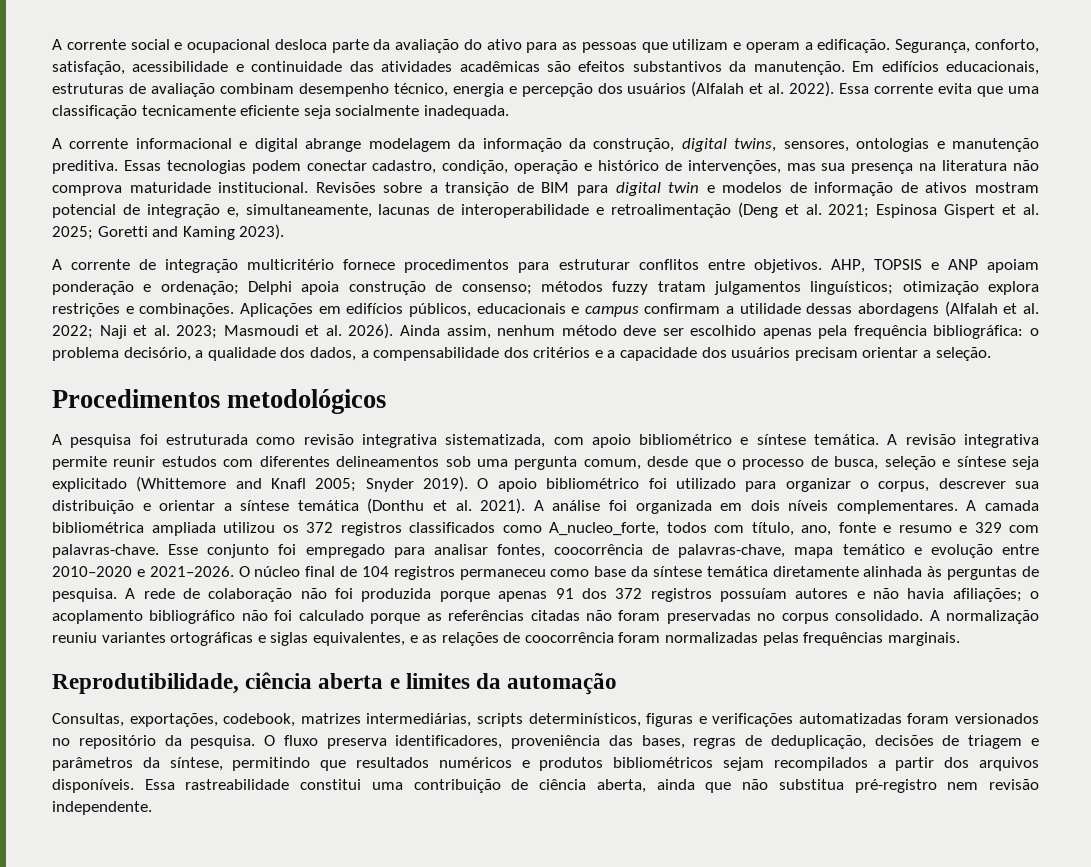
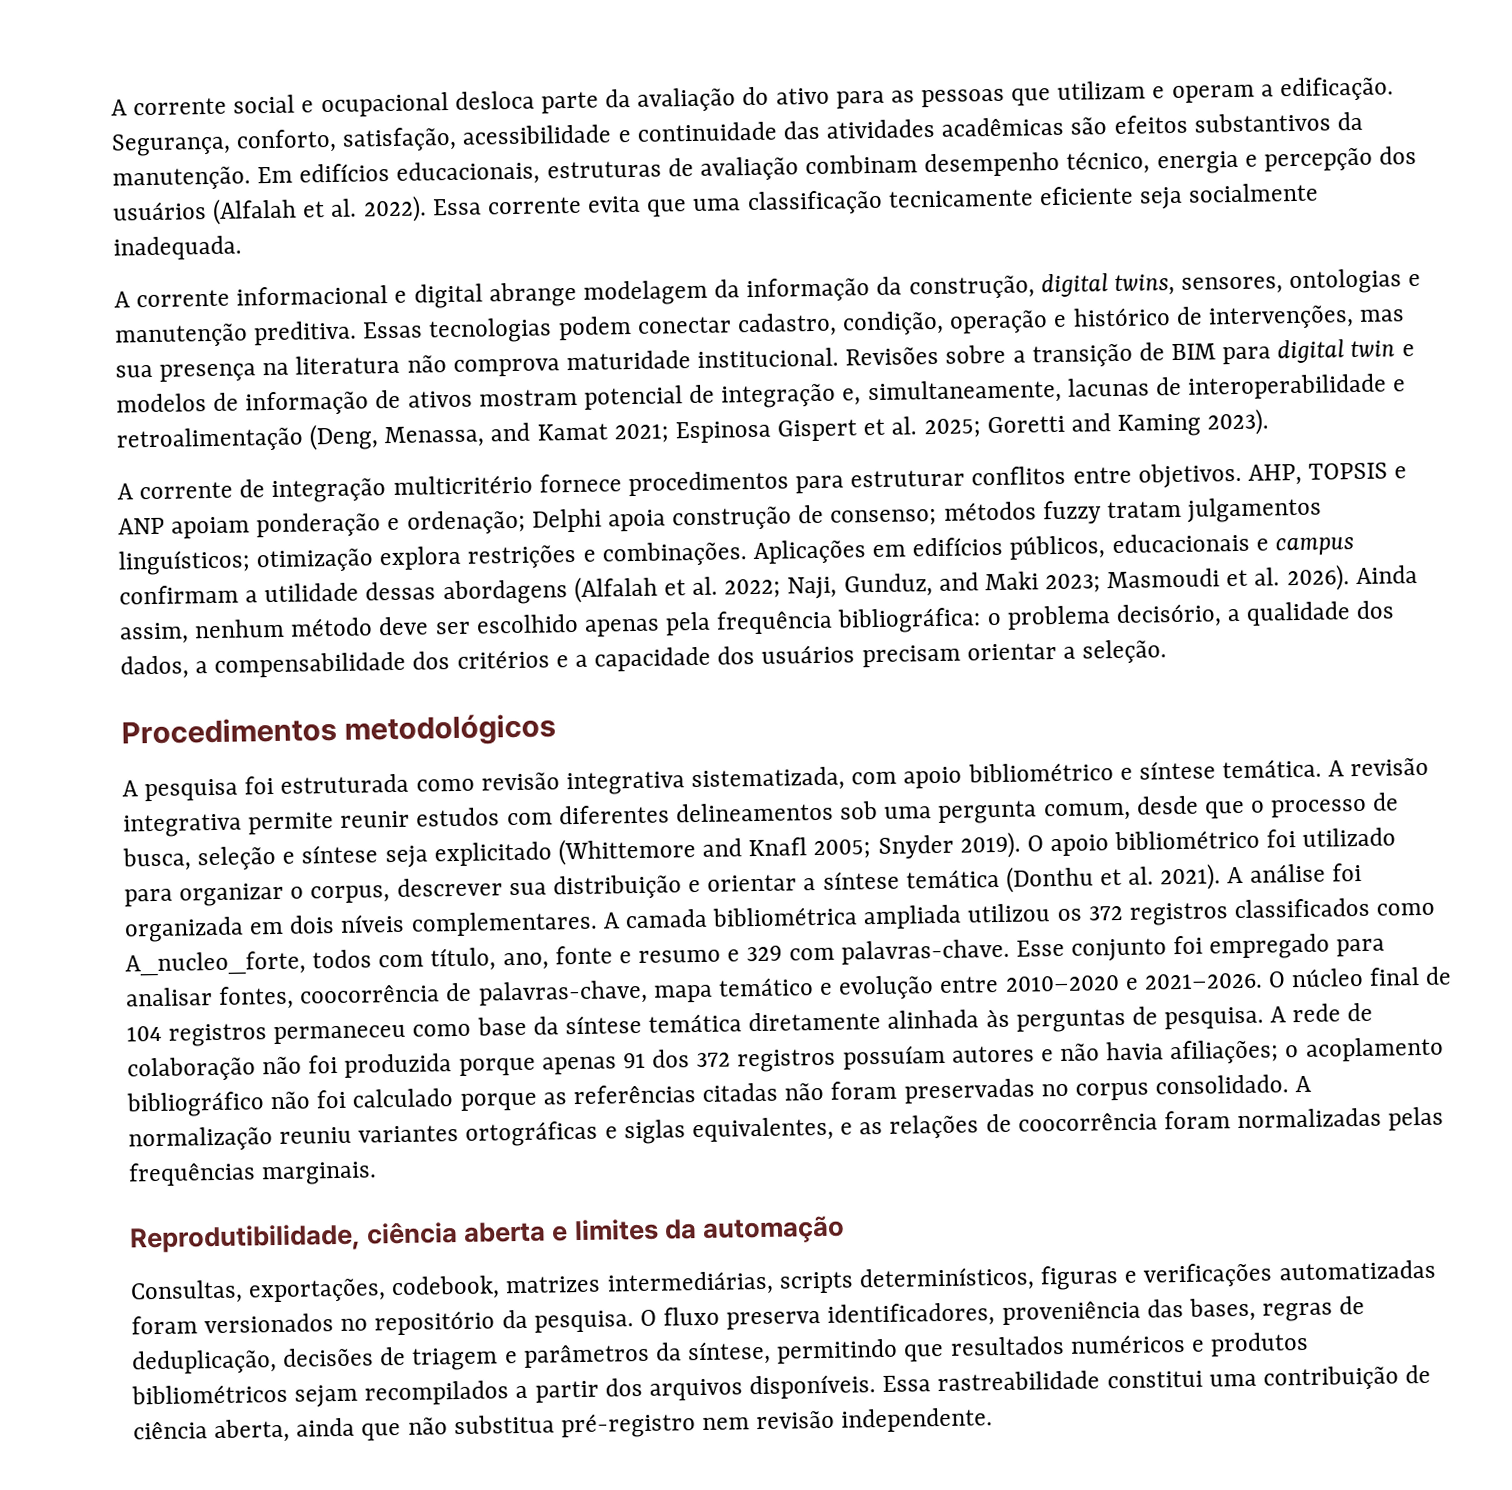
[737,202,822,218] (Deng et al. -> [309,422,608,451] (Deng, Menassa, and Kamat
[99,325,170,339] Naji et al. -> [787,571,1039,600] Naji, Gunduz, and Maki

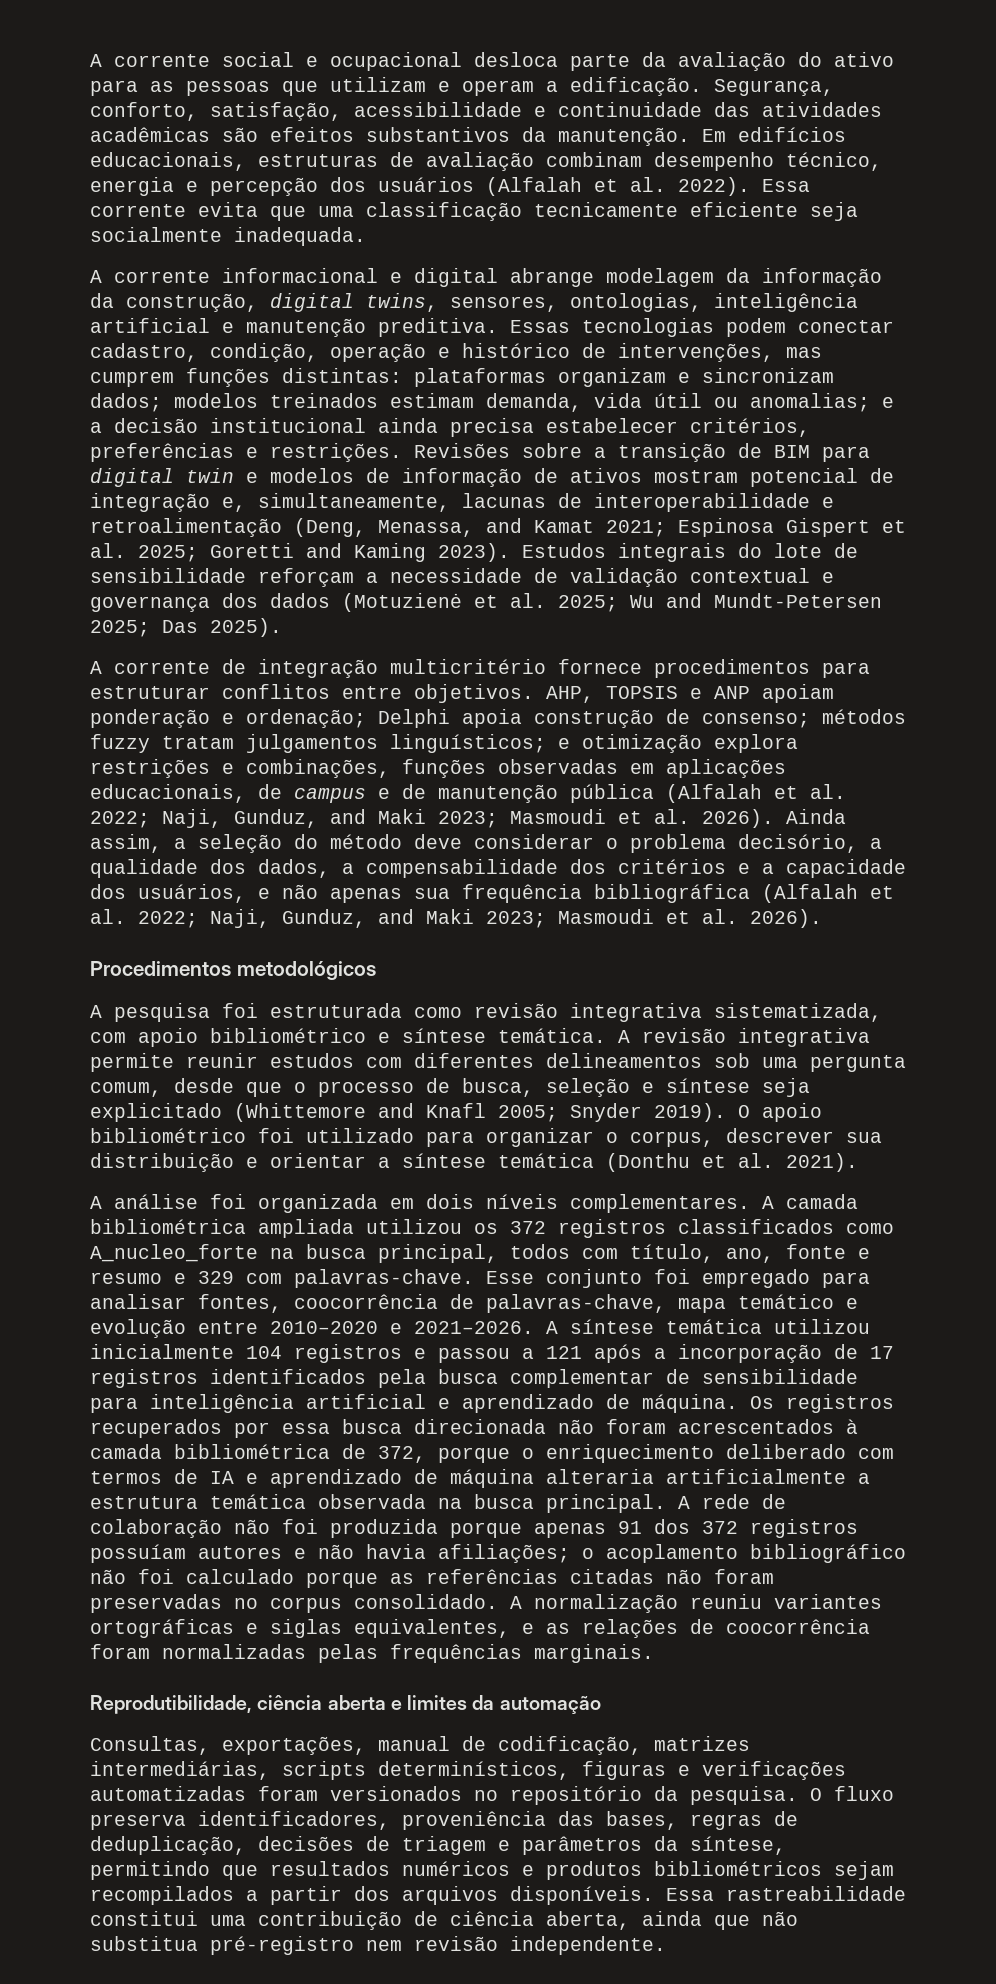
[1289,268,1403,295] ontologias -> [570,293,858,312] [90,318,210,333] ontologias, inteligência artificial
[115,347,840,382] sua presença na literatura não comprova maturidade institucional. -> [90,368,834,387] [90,393,894,412] [90,418,810,437] [90,443,402,462] cumprem funções distintas: plataformas organizam e sincronizam dados; modelos treinados estimam demanda, vida útil ou anomalias; e a decisão institucional ainda precisa estabelecer critérios, preferências e restrições.
(1270, 422) none -> [522,543,858,562] [90,568,834,587] [90,593,882,612] [90,618,282,637] Estudos integrais do lote de sensibilidade reforçam a necessidade de validação contextual e governança dos dados (Motuzienė et al. 2025; Wu and Mundt-Petersen 2025; Das 2025).
(251, 562) none -> [558,738,570,749] e
[601,532,1354,567] [119,579,568,606] combinações. Aplicações em edifícios públicos, educacionais e campus confirmam a utilidade dessas abordagens -> [246,759,786,778] [90,784,654,803] combinações, funções observadas em aplicações educacionais, de campus e de manutenção pública
[194,607,982,639] nenhum método deve ser escolhido apenas pela frequência bibliográfica: -> [174,834,594,853] a seleção do método deve considerar
[761,639,1168,668] usuários precisam orientar a seleção. -> [138,884,894,903] [90,909,822,928] usuários, e não apenas sua frequência bibliográfica (Alfalah et al. 2022; Naji, Gunduz, and Maki 2023; Masmoudi et al. 2026).
(1222, 877) none -> (858, 1162) //
[125,950,306,977] A_nucleo_forte, -> [90,1244,498,1263] A_nucleo_forte na busca principal,
[1268,966,1453,988] [126,1006,1265,1047] O núcleo final de 104 registros permaneceu como base da síntese temática diretamente alinhada às perguntas de pesquisa. -> [546,1319,870,1334] [90,1344,894,1363] [90,1369,858,1388] [90,1394,894,1413] [90,1419,858,1438] [90,1444,894,1463] [90,1469,870,1488] [90,1494,666,1513] A síntese temática utilizou inicialmente 104 registros e passou a 121 após a incorporação de 17 registros identificados pela busca complementar de sensibilidade para inteligência artificial e aprendizado de máquina. Os registros recuperados por essa busca direcionada não foram acrescentados à camada bibliométrica de 372, porque o enriquecimento deliberado com termos de IA e aprendizado de máquina alteraria artificialmente a estrutura temática observada na busca principal.
[391,1275,501,1301] codebook, -> [378,1736,642,1755] manual de codificação,

